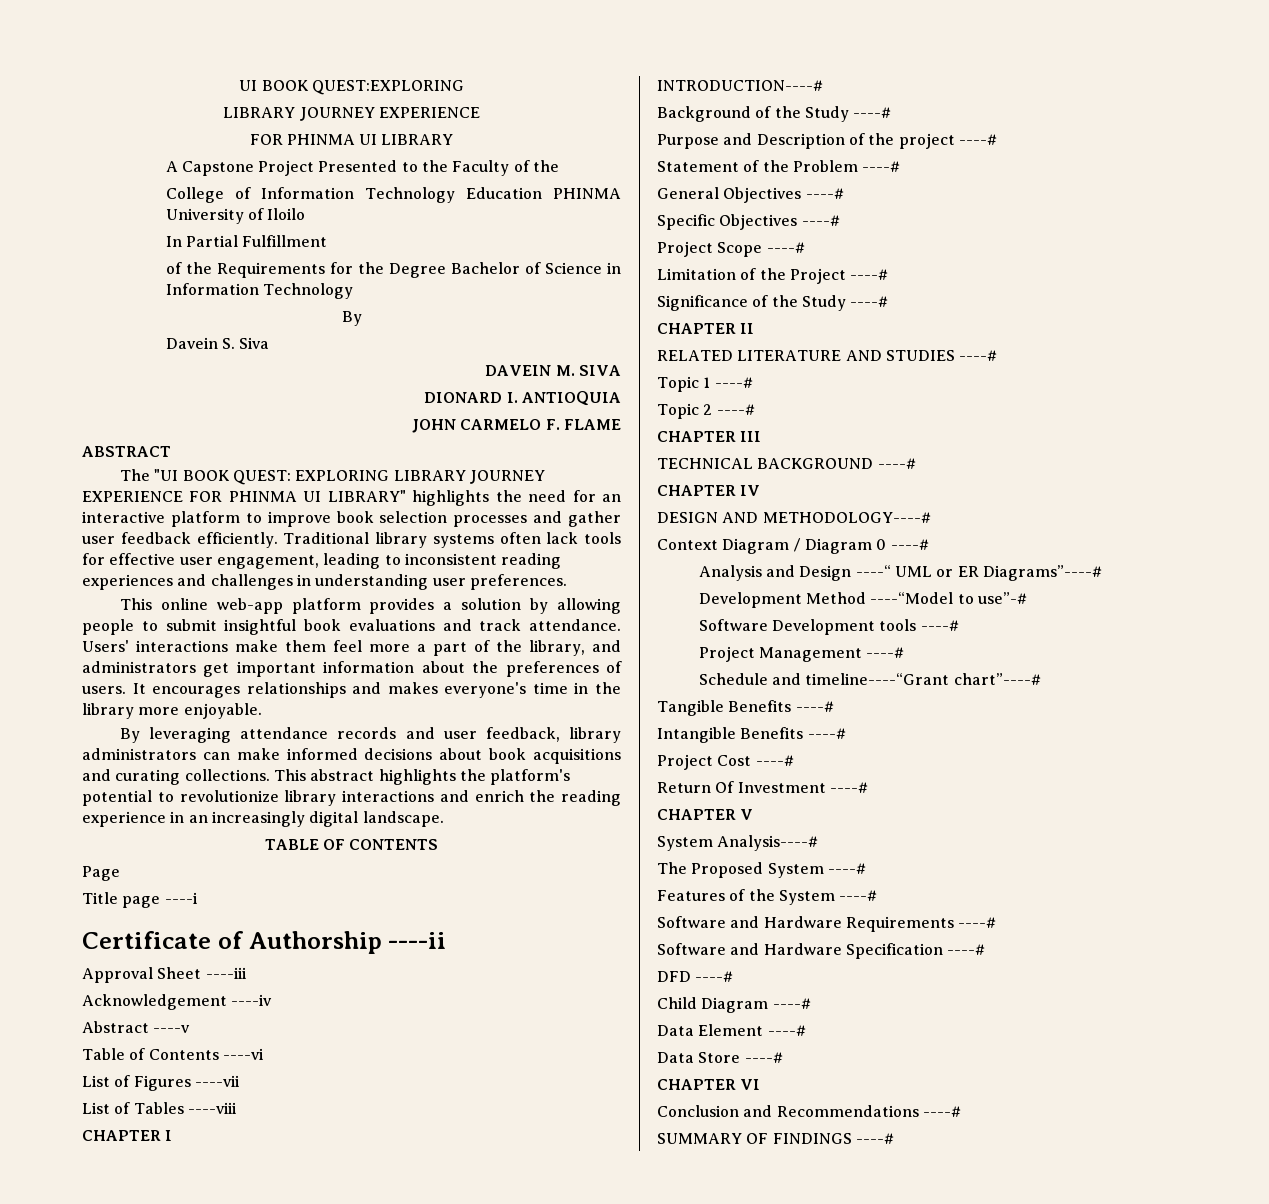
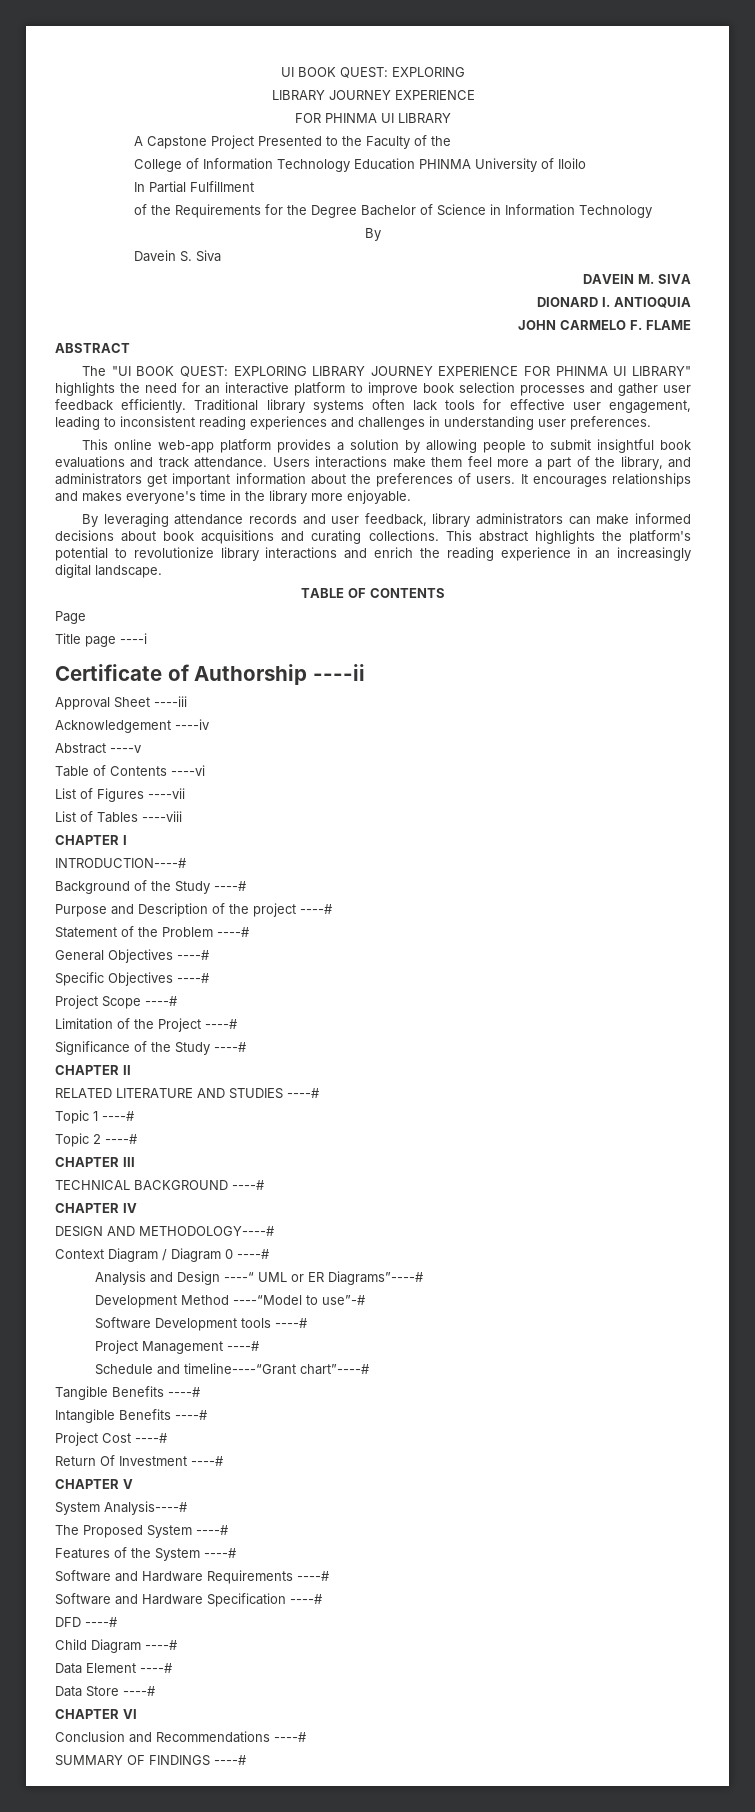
[311,80,464,95] QUEST:EXPLORING -> [340,67,465,78] QUEST: EXPLORING
[82,640,129,652] Users' -> [272,457,310,467] Users

